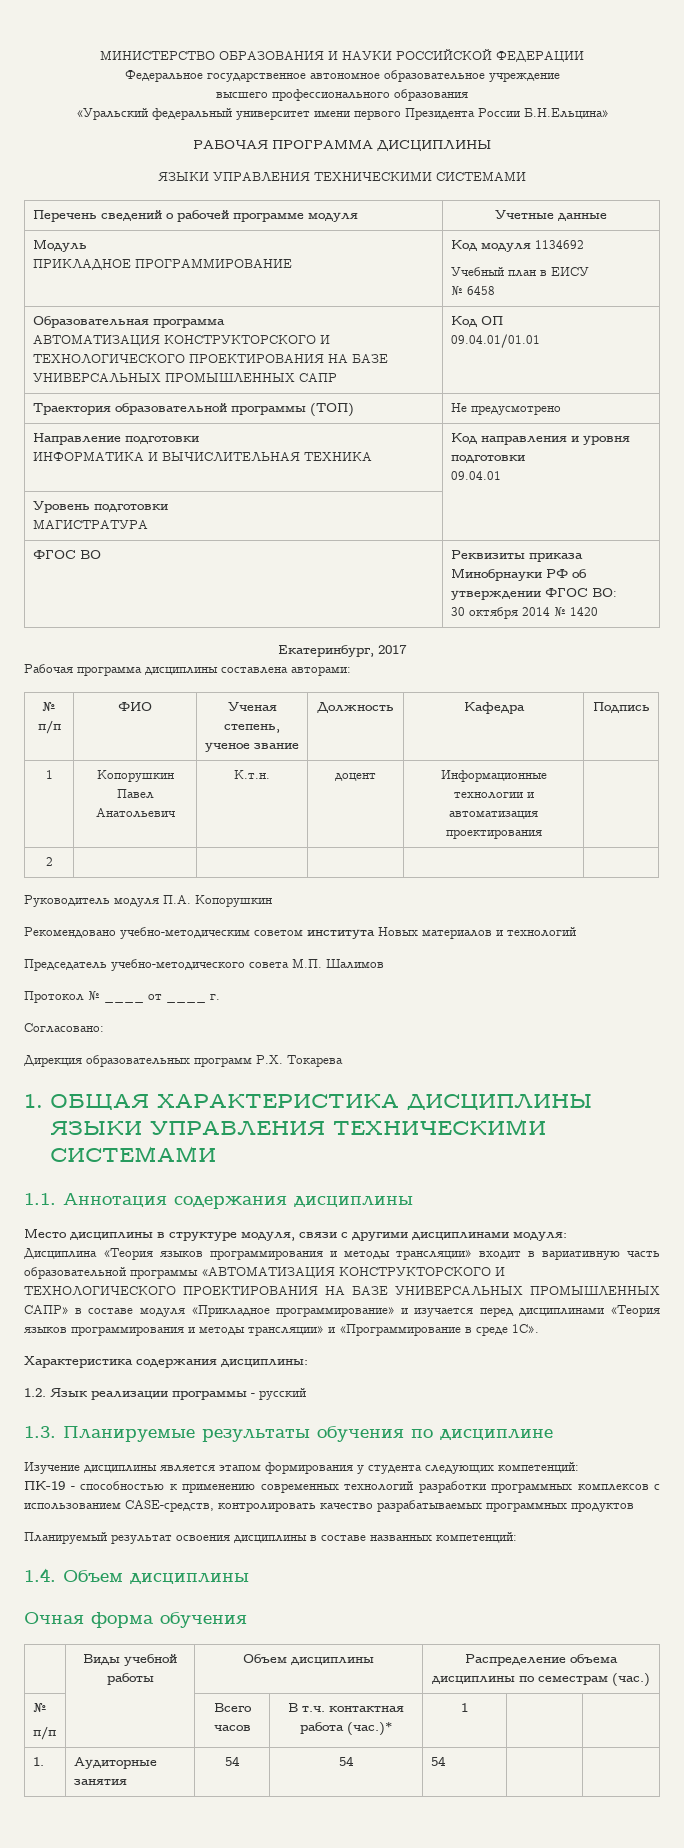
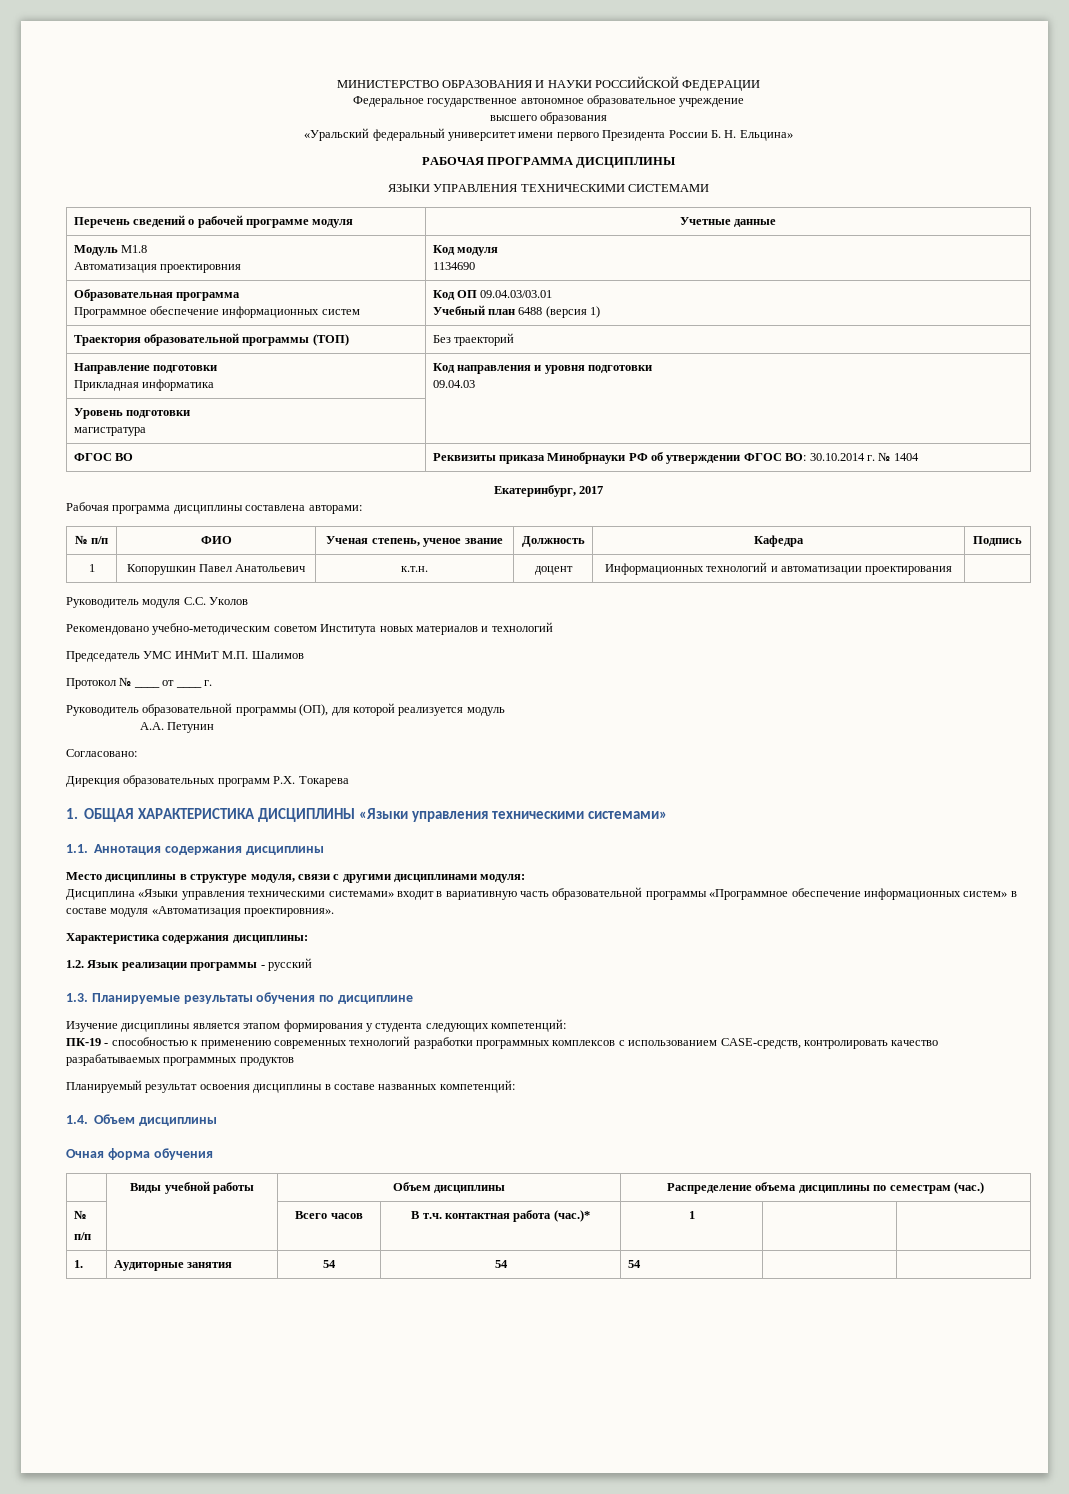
[272,89,390,101] профессионального -> (537, 118) none
[523,108,609,119] Б.Н.Ельцина» -> [710,130,793,141] Б. Н. Ельцина»
[32,258,292,270] // ПРИКЛАДНОЕ ПРОГРАММИРОВАНИЕ -> [120,245,147,253] [73,262,241,273] М1.8 // Автоматизация проектировния
[534,240,584,249] [450,267,589,277] [450,286,495,295] [32,316,225,328] [32,334,330,346] [32,354,388,363] [32,372,337,382] [450,316,503,327] [450,334,540,348] 1134692 // Учебный план в ЕИСУ // № 6458 // Образовательная программа // АВТОМАТИЗАЦИЯ КОНСТРУКТОРСКОГО И ТЕХНОЛОГИЧЕСКОГО ПРОЕКТИРОВАНИЯ НА БАЗЕ УНИВЕРСАЛЬНЫХ ПРОМЫШЛЕННЫХ САПР | Код ОП // 09.04.01/01.01 -> [432,262,475,270] [73,289,240,301] [73,306,360,318] [432,290,553,300] [432,305,601,318] // 1134690 // Образовательная программа // Программное обеспечение информационных систем | Код ОП 09.04.03/03.01 // Учебный план 6488 (версия 1)
[450,403,561,415] Не предусмотрено -> [432,333,514,346] Без траекторий
[32,451,372,461] ИНФОРМАТИКА И ВЫЧИСЛИТЕЛЬНАЯ ТЕХНИКА -> [73,379,214,391] Прикладная информатика
[450,471,501,480] 09.04.01 -> [432,380,475,388] 09.04.03
[32,519,148,529] МАГИСТРАТУРА -> [73,427,146,436] магистратура
[450,607,598,619] // 30 октября 2014 № 1420 -> [809,452,919,461] 30.10.2014 г. № 1404
[234,770,270,779] К.т.н. -> [401,566,428,572] к.т.н.
[440,770,547,782] [453,792,534,799] [449,810,538,819] Информационные технологии и автоматизация -> [604,562,862,575] Информационных технологий и автоматизации
[45,857,53,866] // 2 | | | | | -> (953, 570) none
[163,895,272,907] П.А. Копорушкин -> [183,597,249,605] С.С. Уколов
[307,927,418,939] института Новых -> [320,624,414,635] Института новых
[111,959,289,971] учебно-методического совета -> [143,651,219,659] УМС ИНМиТ
(220, 997) none -> [66,703,505,716] [139,722,214,733] // Руководитель образовательной программы (ОП), для которой реализуется модуль // А.А. Петунин
[49,1119,546,1135] [49,1146,216,1162] ЯЗЫКИ УПРАВЛЕНИЯ ТЕХНИЧЕСКИМИ СИСТЕМАМИ -> [359,808,667,822] «Языки управления техническими системами»
[103,1248,472,1260] «Теория языков программирования и методы трансляции» -> [138,889,394,900] «Языки управления техническими системами»
[201,1266,505,1278] [24,1285,660,1295] [24,1305,660,1317] [24,1324,539,1336] «АВТОМАТИЗАЦИЯ КОНСТРУКТОРСКОГО И ТЕХНОЛОГИЧЕСКОГО ПРОЕКТИРОВАНИЯ НА БАЗЕ УНИВЕРСАЛЬНЫХ ПРОМЫШЛЕННЫХ САПР» в составе модуля «Прикладное программирование» и изучается перед дисциплинами «Теория языков программирования и методы трансляции» и «Программирование в среде 1С». -> [709,888,1017,900] [66,906,335,917] «Программное обеспечение информационных систем» в составе модуля «Автоматизация проектировния».

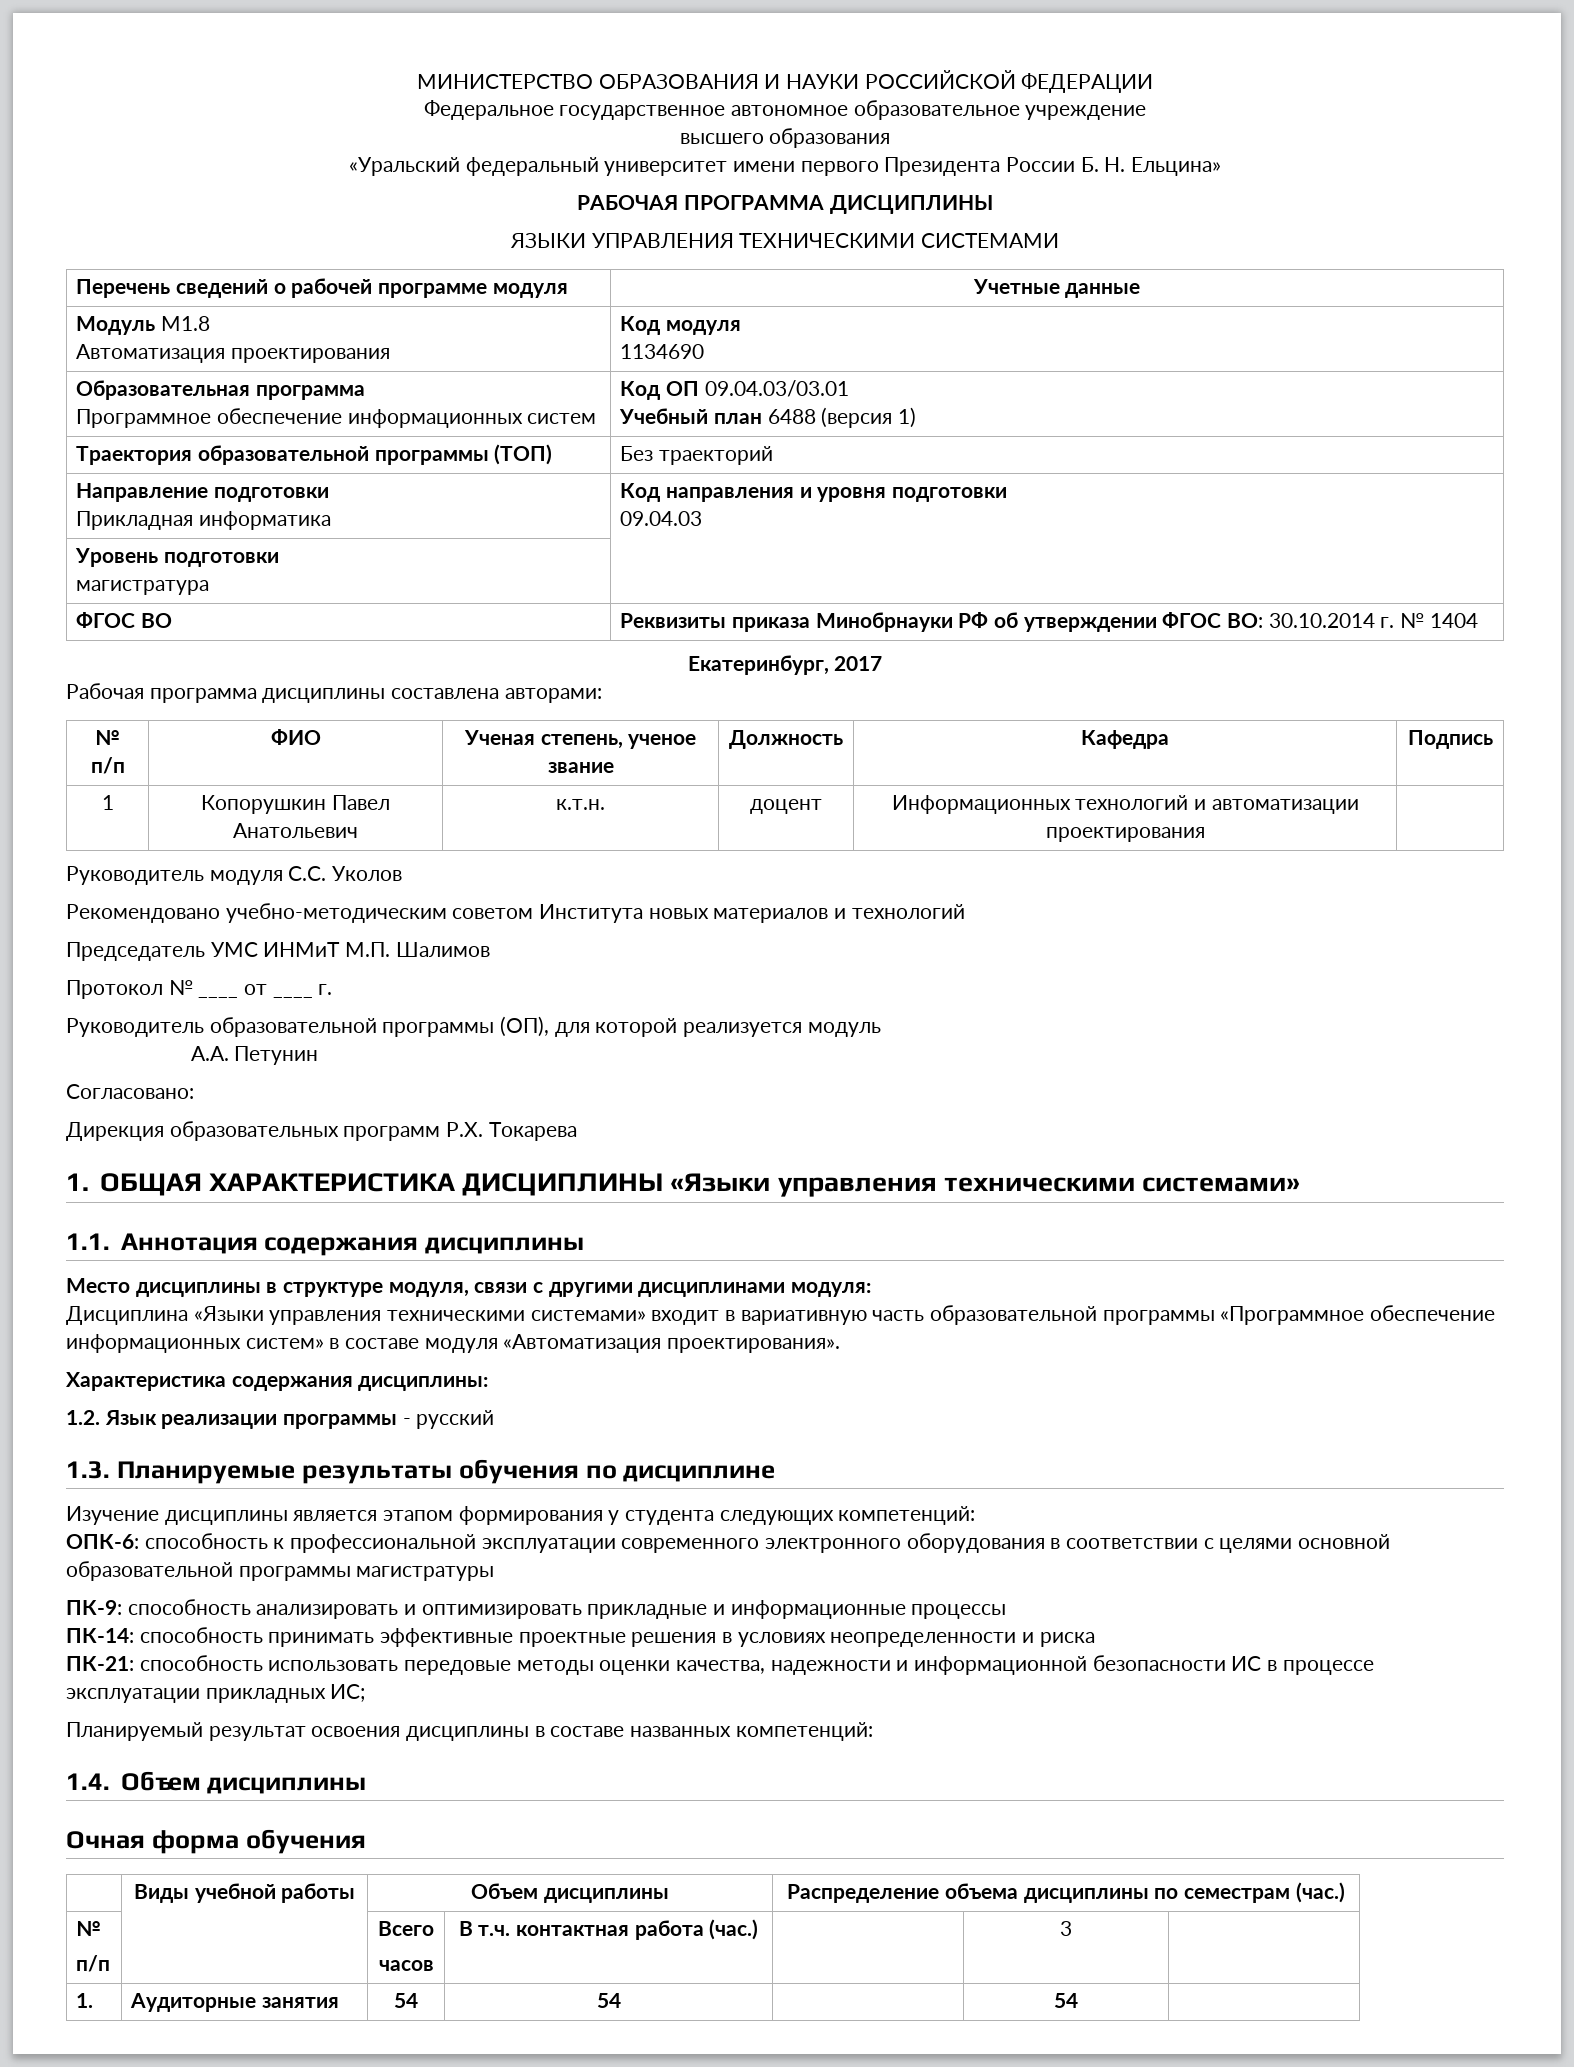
[159,264,241,273] проектировния -> [230,348,390,363] проектирования
[244,908,335,917] проектировния». -> [667,1338,841,1353] проектирования».
[66,1036,939,1049] [66,1054,294,1066] ПК-19 - способностью к применению современных технологий разработки программных комплексов с использованием CASE-средств, контролировать качество разрабатываемых программных продуктов -> [66,1533,1391,1553] [66,1561,495,1581] [66,1599,1007,1619] [66,1627,1095,1647] [66,1655,1374,1675] [66,1684,366,1703] ОПК-6: способность к профессиональной эксплуатации современного электронного оборудования в соответствии с целями основной образовательной программы магистратуры // ПК-9: способность анализировать и оптимизировать прикладные и информационные процессы // ПК-14: способность принимать эффективные проектные решения в условиях неопределенности и риска // ПК-21: способность использовать передовые методы оценки качества, надежности и информационной безопасности ИС в процессе эксплуатации прикладных ИС;
(328, 1215) none -> (434, 1928) //
[553,1210,590,1222] [688,1211,695,1219] (час.)* | 1 | -> [709,1919,759,1940] [1060,1921,1072,1936] (час.) | | 3
[627,1260,641,1268] 54 | | -> [1054,1993,1078,2008] | 54 |

